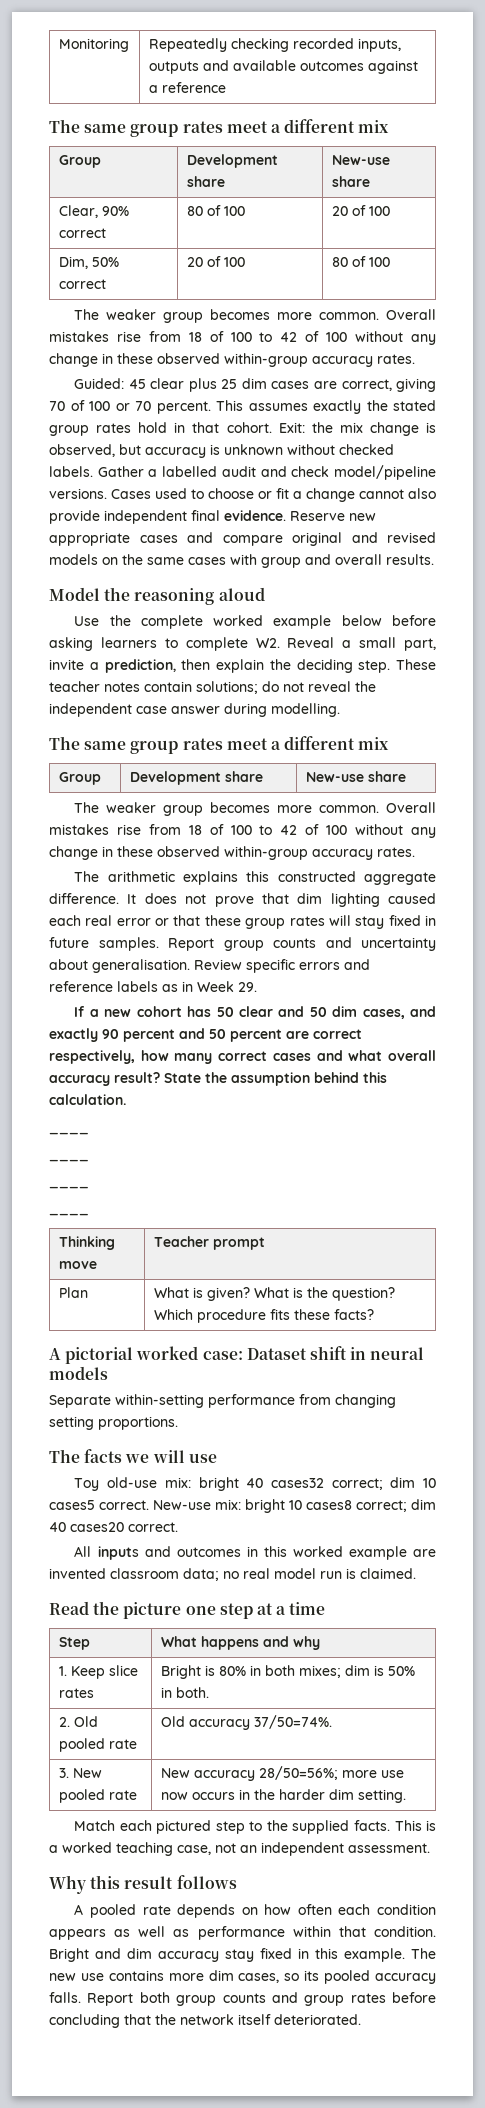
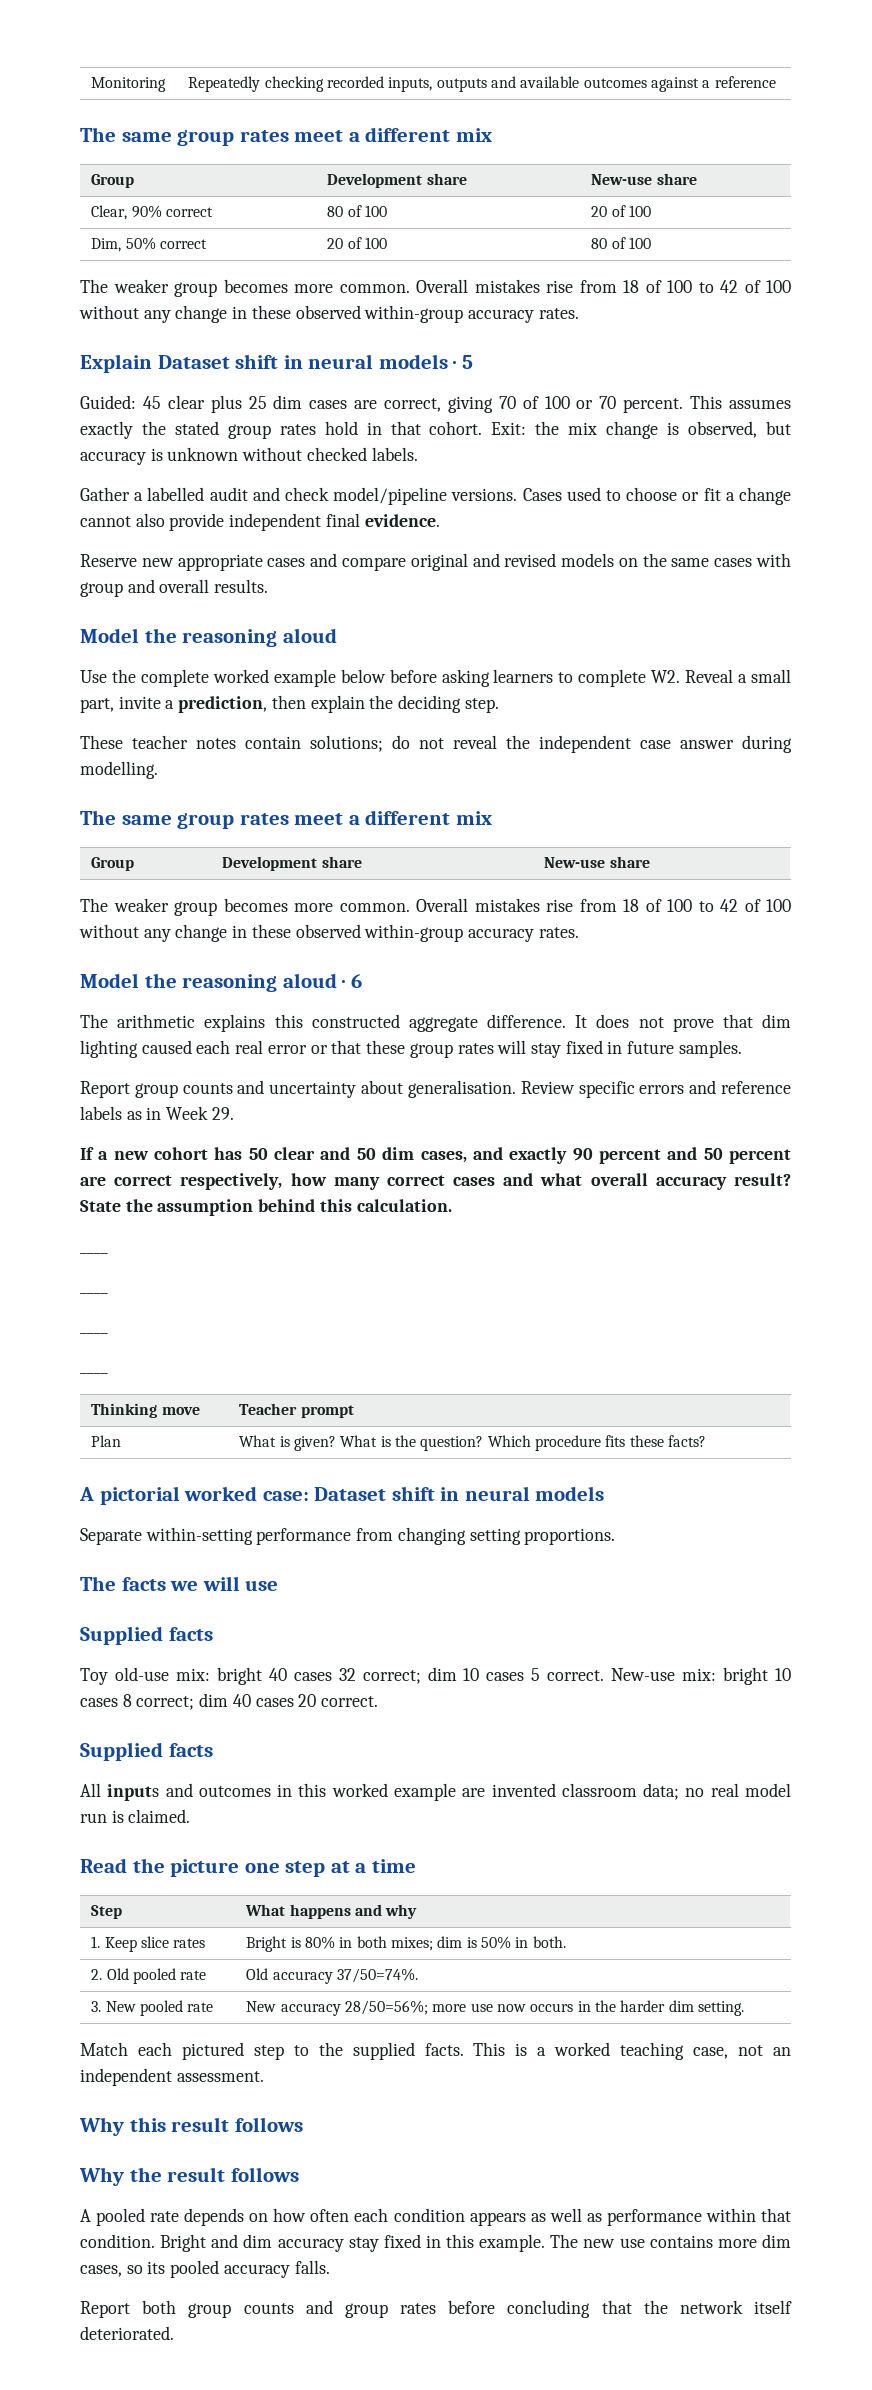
(415, 359) none -> [80,354,473,373] // Explain Dataset shift in neural models · 5
(93, 471) none -> (418, 454) //
(286, 515) none -> (440, 520) //
(391, 666) none -> (499, 705) //
(415, 852) none -> [80,973,362,992] // Model the reasoning aloud · 6
(159, 944) none -> (742, 1049) //
(217, 1458) none -> [80,1626,213,1645] // Supplied facts
[270,1478,324,1488] cases32 -> [293,1668,356,1681] cases 32
[49,1500,95,1510] cases5 -> [486,1668,541,1681] cases 5
[306,1500,352,1510] cases8 -> [80,1694,132,1707] cases 8
[70,1522,178,1532] cases20 correct. -> [255,1694,379,1707] [80,1742,213,1761] cases 20 correct. // Supplied facts
(237, 1882) none -> [79,2167,299,2186] // Why the result follows
(81, 1997) none -> (330, 2267) //

